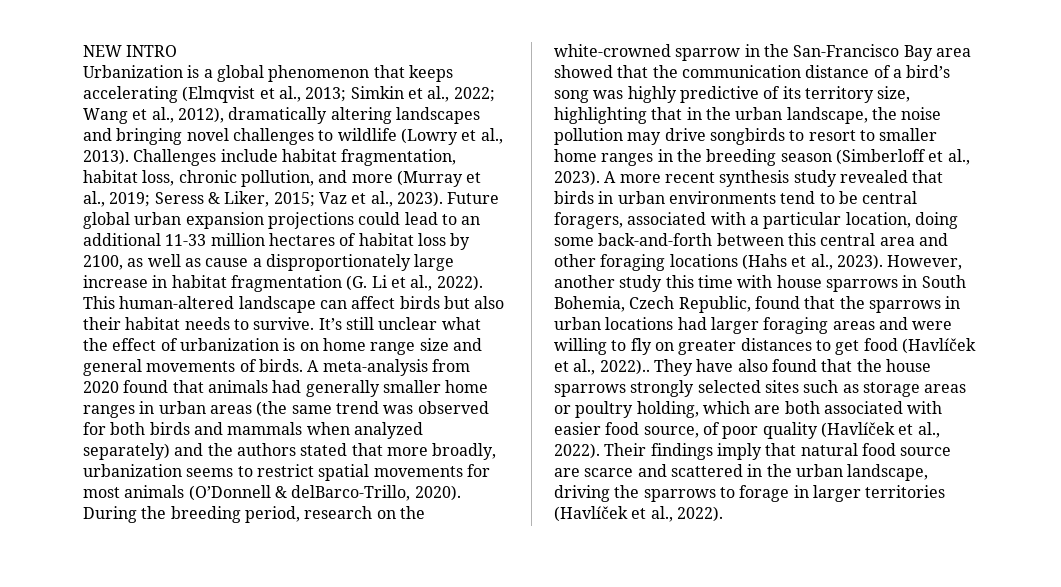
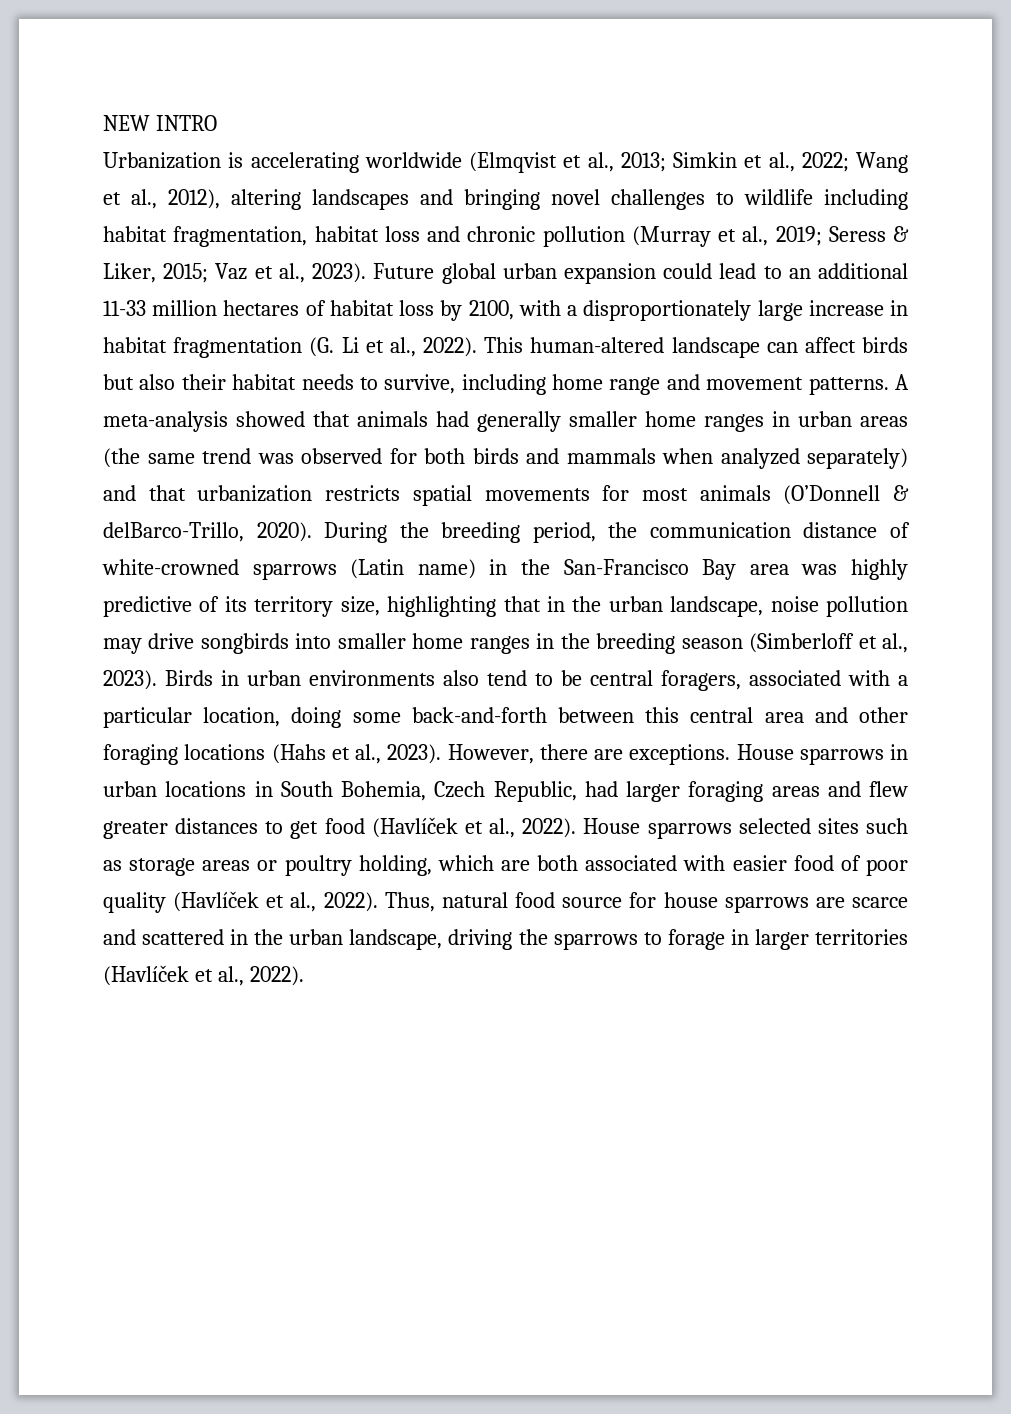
[203,65,453,82] [83,86,178,103] a global phenomenon that keeps accelerating -> [250,152,462,173] accelerating worldwide
[228,107,328,124] dramatically -> (220, 199) none
[400,128,503,145] [83,149,457,166] [83,170,393,187] (Lowry et al., 2013). Challenges include habitat fragmentation, habitat loss, chronic pollution, and more -> [824,189,908,210] [103,226,625,247] including habitat fragmentation, habitat loss and chronic pollution
[267,212,354,229] projections -> (656, 273) none
[127,254,249,267] as well as cause -> [518,300,561,316] with
[253,317,481,330] [83,338,482,355] [83,359,470,376] [83,380,169,393] survive. It’s still unclear what the effect of urbanization is on home range size and general movements of birds. A meta-analysis from 2020 found -> [384,374,909,395] [103,411,305,432] survive, including home range and movement patterns. A meta-analysis showed
[207,443,497,460] [83,464,314,477] the authors stated that more broadly, urbanization seems to restrict -> [148,485,401,502] that urbanization restricts
[304,506,425,519] [554,44,741,61] research on the white-crowned sparrow -> [608,522,910,538] [102,559,476,580] the communication distance of white-crowned sparrows (Latin name)
[554,65,951,78] [554,90,589,103] showed that the communication distance of a bird’s song -> (789, 569) none
[871,107,897,120] the -> (764, 606) none
[789,130,875,141] to resort to -> [295,633,332,649] into
[604,170,944,187] [554,191,594,204] A more recent synthesis study revealed that birds -> [165,670,213,686] Birds
(776, 197) none -> [443,670,479,686] also
[554,275,966,292] [554,296,961,313] [554,317,674,330] another study this time with house sparrows in South Bohemia, Czech Republic, found that the sparrows in urban locations -> [539,744,908,765] [103,781,577,802] there are exceptions. House sparrows in urban locations in South Bohemia, Czech Republic,
[912,321,953,330] [554,338,674,355] were willing to fly on -> [869,781,908,797] flew
[599,359,931,376] [554,380,695,397] 2022).. They have also found that the house sparrows strongly -> [522,818,732,839] 2022). House sparrows
[643,426,699,438] source, -> (834, 863) none
[604,443,952,460] Their findings imply that natural food source -> [384,892,809,913] Thus, natural food source for house sparrows

